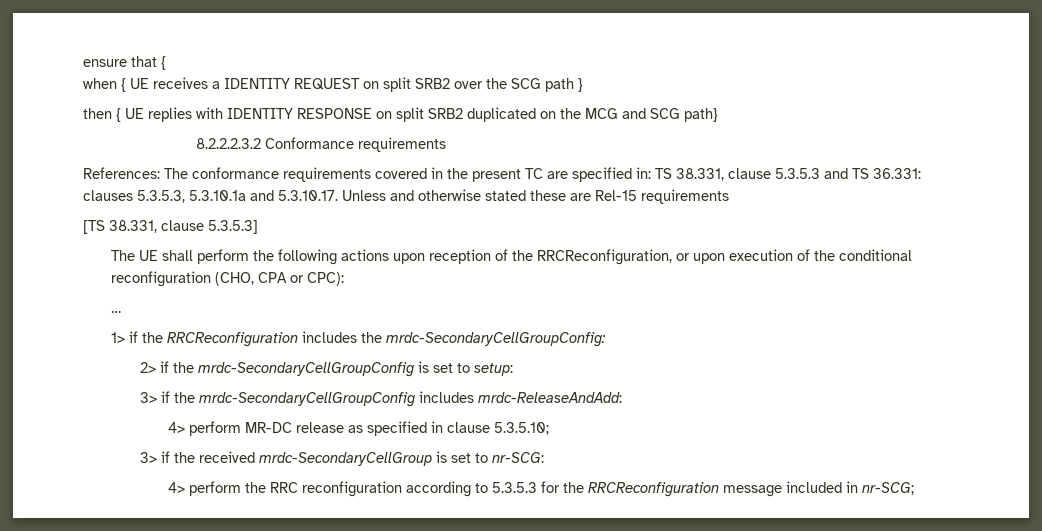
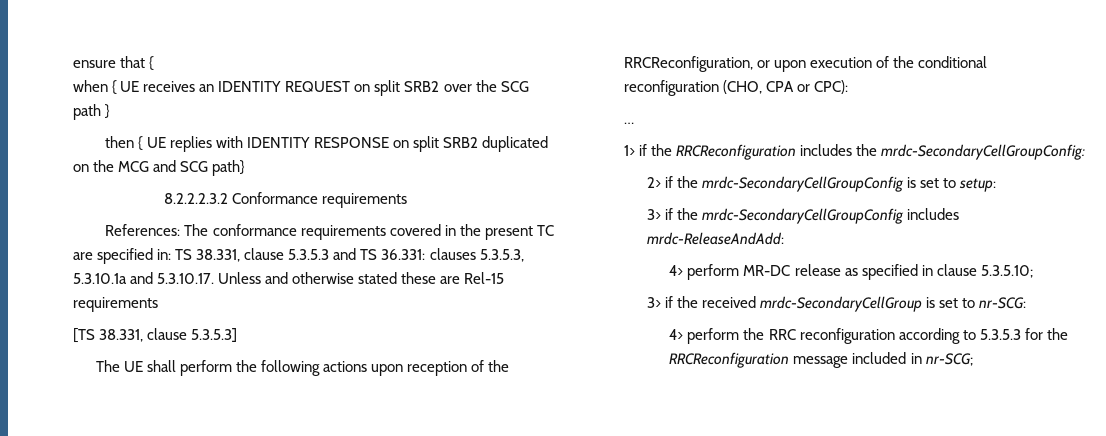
[212,81,220,89] a -> [199,84,215,92] an

